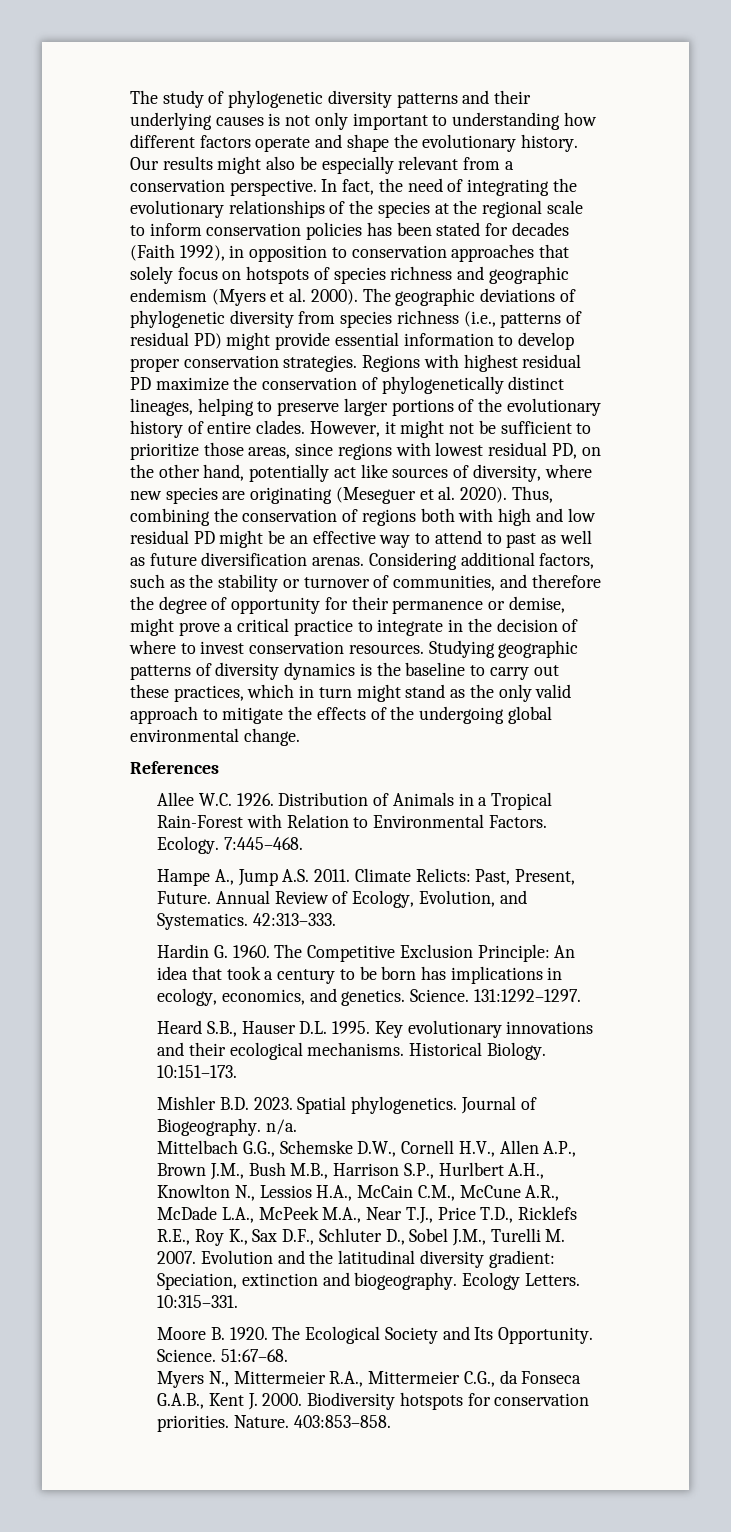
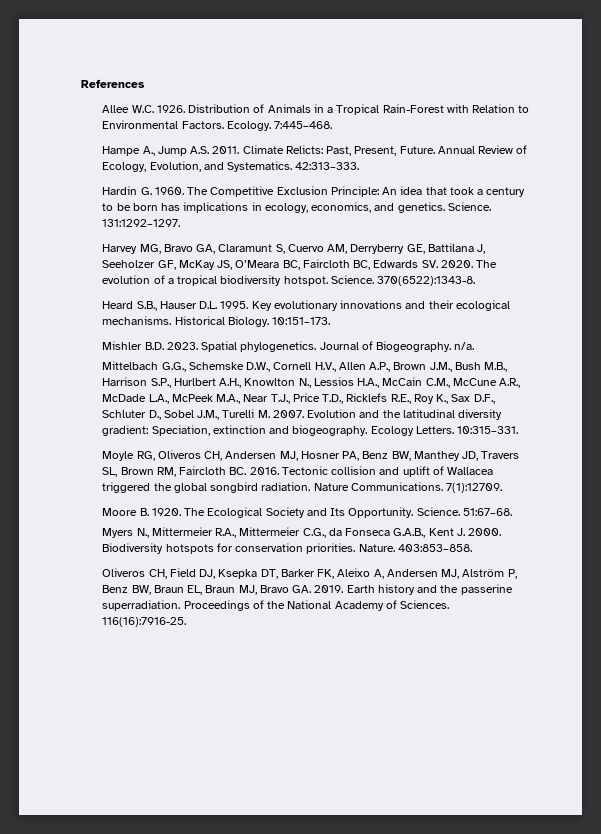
[130,90,532,108] [130,112,597,130] [130,134,579,152] [130,156,514,174] [130,178,577,196] [130,200,583,218] [130,222,569,240] [130,244,570,262] [130,266,569,284] [130,288,576,306] [130,310,583,328] [130,332,575,350] [130,354,582,372] [130,376,565,394] [130,398,601,416] [130,420,592,438] [130,442,601,460] [130,464,592,482] [130,486,553,504] [130,508,596,526] [130,530,592,548] [130,552,595,570] [130,574,601,592] [130,596,565,614] [130,618,579,636] [129,640,579,658] [130,662,559,680] [130,684,572,702] [130,706,552,724] [130,728,300,746] The study of phylogenetic diversity patterns and their underlying causes is not only important to understanding how different factors operate and shape the evolutionary history. Our results might also be especially relevant from a conservation perspective. In fact, the need of integrating the evolutionary relationships of the species at the regional scale to inform conservation policies has been stated for decades (Faith 1992), in opposition to conservation approaches that solely focus on hotspots of species richness and geographic endemism (Myers et al. 2000). The geographic deviations of phylogenetic diversity from species richness (i.e., patterns of residual PD) might provide essential information to develop proper conservation strategies. Regions with highest residual PD maximize the conservation of phylogenetically distinct lineages, helping to preserve larger portions of the evolutionary history of entire clades. However, it might not be sufficient to prioritize those areas, since regions with lowest residual PD, on the other hand, potentially act like sources of diversity, where new species are originating (Meseguer et al. 2020). Thus, combining the conservation of regions both with high and low residual PD might be an effective way to attend to past as well as future diversification arenas. Considering additional factors, such as the stability or turnover of communities, and therefore the degree of opportunity for their permanence or demise, might prove a critical practice to integrate in the decision of where to invest conservation resources. Studying geographic patterns of diversity dynamics is the baseline to carry out these practices, which in turn might stand as the only valid approach to mitigate the effects of the undergoing global environmental change. // -> (81, 83) none
(581, 995) none -> [102,243,486,254] [102,259,498,270] [102,275,476,286] // Harvey MG, Bravo GA, Claramunt S, Cuervo AM, Derryberry GE, Battilana J, Seeholzer GF, McKay JS, O’Meara BC, Faircloth BC, Edwards SV. 2020. The evolution of a tropical biodiversity hotspot. Science. 370(6522):1343-8.
(239, 1301) none -> [102,450,520,461] [102,466,494,477] [102,482,503,493] // Moyle RG, Oliveros CH, Andersen MJ, Hosner PA, Benz BW, Manthey JD, Travers SL, Brown RM, Faircloth BC. 2016. Tectonic collision and uplift of Wallacea triggered the global songbird radiation. Nature Communications. 7(1):12709.
(391, 1421) none -> [102,568,517,579] [102,584,513,595] [102,600,450,611] [102,617,187,627] // Oliveros CH, Field DJ, Ksepka DT, Barker FK, Aleixo A, Andersen MJ, Alström P, Benz BW, Braun EL, Braun MJ, Bravo GA. 2019. Earth history and the passerine superradiation. Proceedings of the National Academy of Sciences. 116(16):7916-25.

